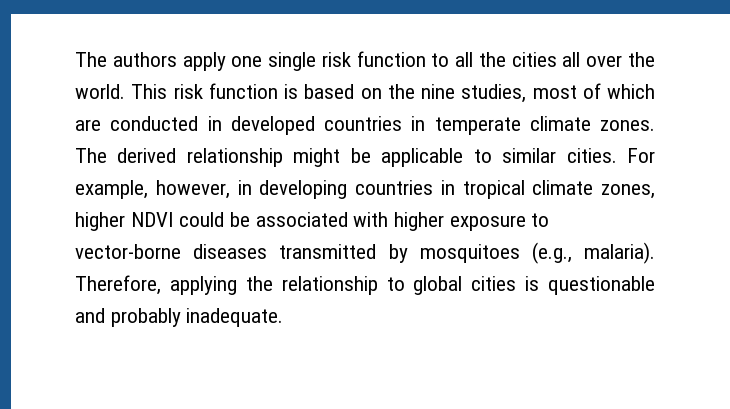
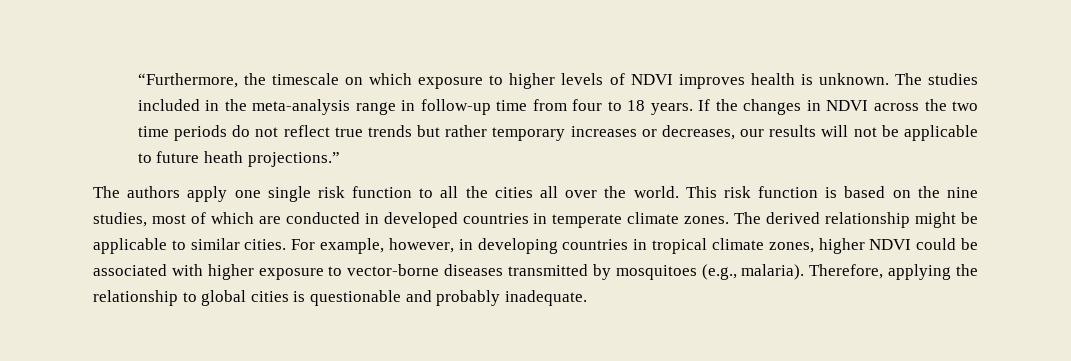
(75, 59) none -> [137,73,978,89] [137,99,979,115] [137,125,978,141] [137,151,340,167] “Furthermore, the timescale on which exposure to higher levels of NDVI improves health is unknown. The studies included in the meta-analysis range in follow-up time from four to 18 years. If the changes in NDVI across the two time periods do not reflect true trends but rather temporary increases or decreases, our results will not be applicable to future heath projections.” //

